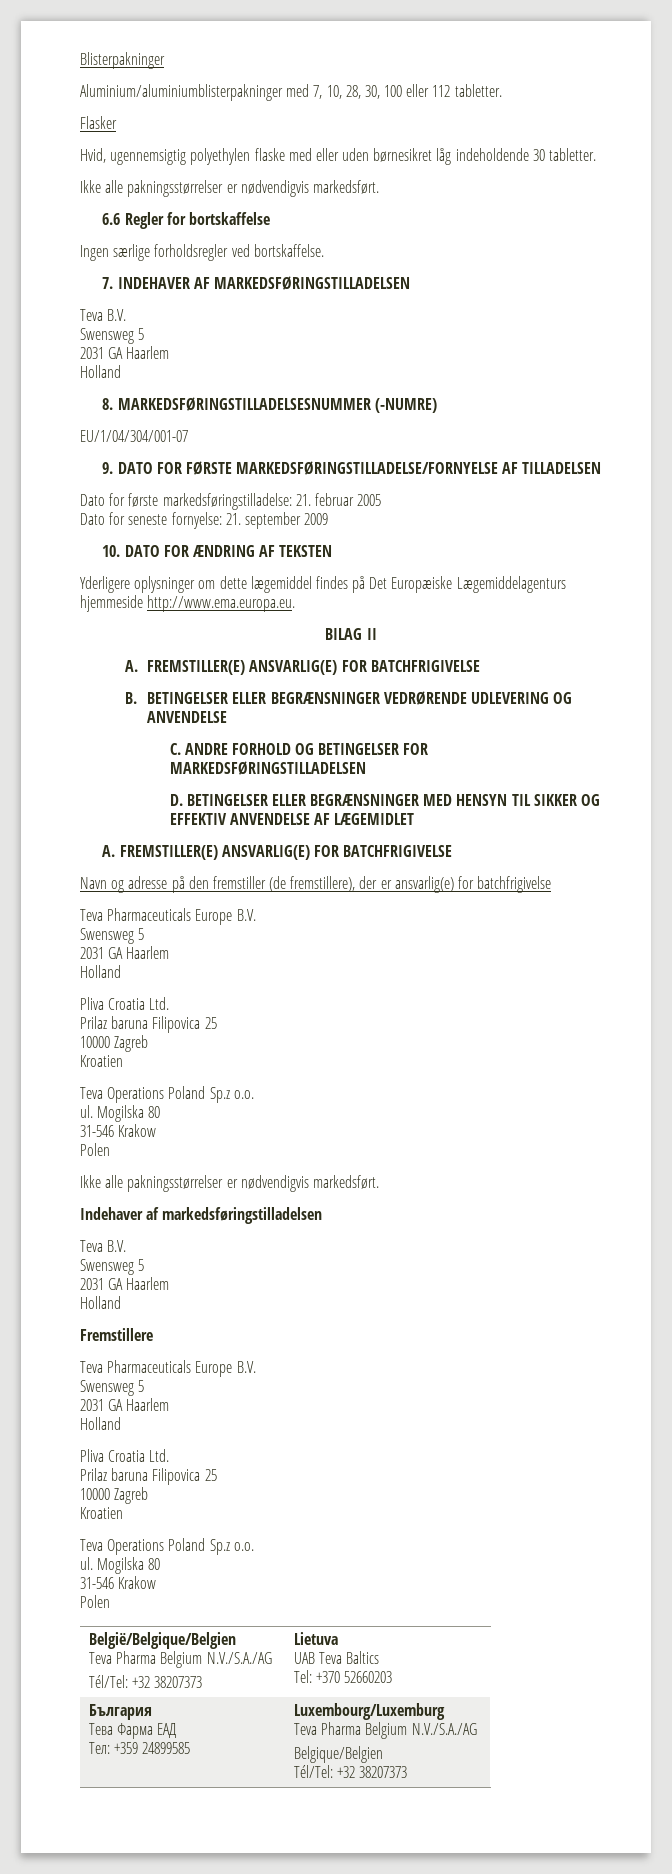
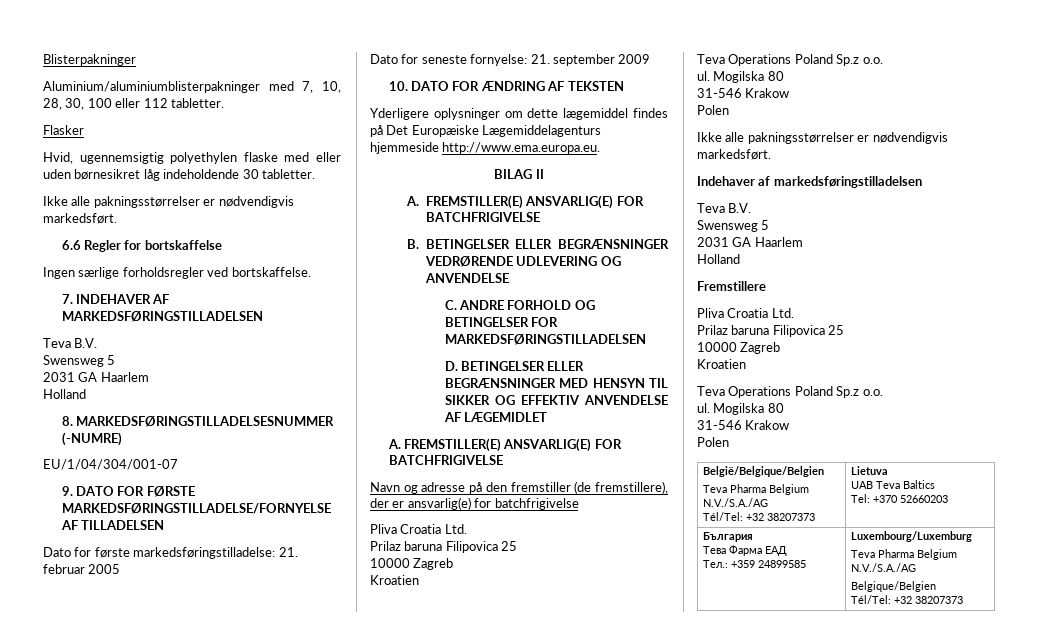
[80,908,256,925] [80,928,145,944] [80,946,170,959] [80,965,121,978] // Teva Pharmaceuticals Europe B.V. // Swensweg 5 // 2031 GA Haarlem // Holland -> (579, 504) none
[80,1360,256,1377] [80,1380,145,1396] [80,1398,170,1411] [80,1417,121,1430] // Teva Pharmaceuticals Europe B.V. // Swensweg 5 // 2031 GA Haarlem // Holland -> (766, 286) none
[89,1742,111,1754] Teл: -> [703,560,729,568] Teл.:

